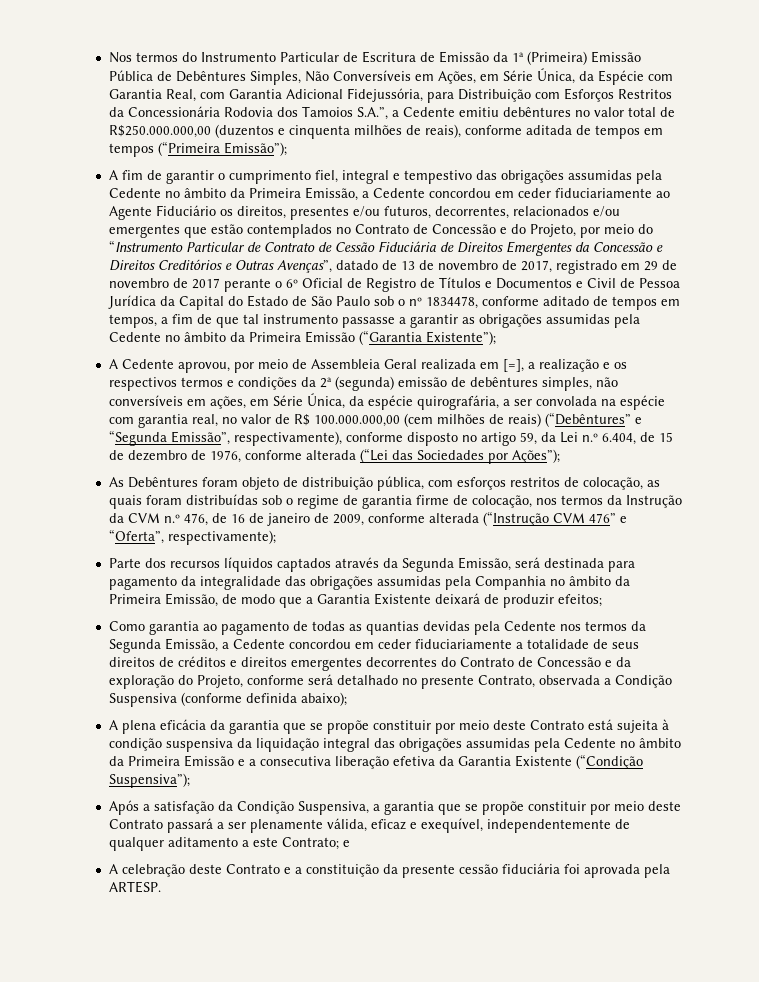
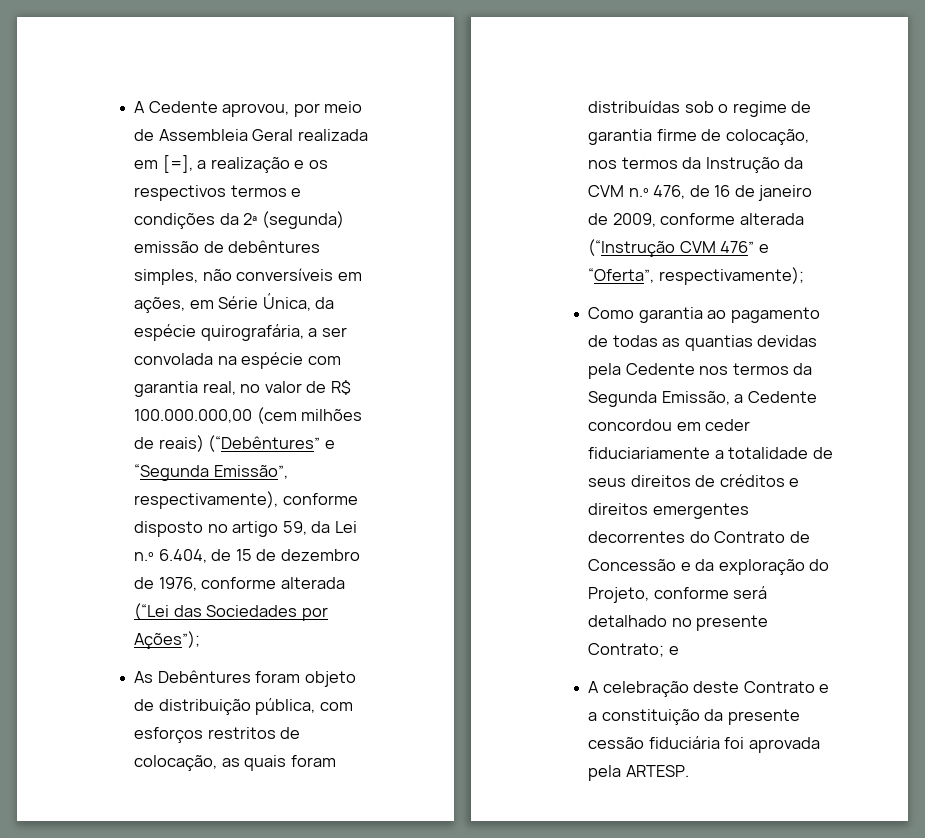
[108,51,641,65] [108,68,673,85] [108,88,672,103] [108,106,675,120] [108,124,663,139] [108,141,287,157] [108,170,662,184] [108,187,670,201] [108,205,620,220] [108,224,653,238] [108,240,663,256] [108,259,677,274] [108,277,680,292] [107,295,680,310] [108,314,640,328] [108,330,496,345] Nos termos do Instrumento Particular de Escritura de Emissão da 1ª (Primeira) Emissão Pública de Debêntures Simples, Não Conversíveis em Ações, em Série Única, da Espécie com Garantia Real, com Garantia Adicional Fidejussória, para Distribuição com Esforços Restritos da Concessionária Rodovia dos Tamoios S.A.”, a Cedente emitiu debêntures no valor total de R$250.000.000,00 (duzentos e cinquenta milhões de reais), conforme aditada de tempos em tempos (“Primeira Emissão”); // A fim de garantir o cumprimento fiel, integral e tempestivo das obrigações assumidas pela Cedente no âmbito da Primeira Emissão, a Cedente concordou em ceder fiduciariamente ao Agente Fiduciário os direitos, presentes e/ou futuros, decorrentes, relacionados e/ou emergentes que estão contemplados no Contrato de Concessão e do Projeto, por meio do “Instrumento Particular de Contrato de Cessão Fiduciária de Direitos Emergentes da Concessão e Direitos Creditórios e Outras Avenças”, datado de 13 de novembro de 2017, registrado em 29 de novembro de 2017 perante o 6º Oficial de Registro de Títulos e Documentos e Civil de Pessoa Jurídica da Capital do Estado de São Paulo sob o nº 1834478, conforme aditado de tempos em tempos, a fim de que tal instrumento passasse a garantir as obrigações assumidas pela Cedente no âmbito da Primeira Emissão (“Garantia Existente”); // -> (134, 107) none
[108,557,635,572] [108,576,630,590] [108,593,602,608] // Parte dos recursos líquidos captados através da Segunda Emissão, será destinada para pagamento da integralidade das obrigações assumidas pela Companhia no âmbito da Primeira Emissão, de modo que a Garantia Existente deixará de produzir efeitos; -> (804, 276) none
[477,675,672,688] [108,692,347,707] [108,719,669,734] [108,738,681,752] [108,754,643,769] [108,773,190,788] [108,800,681,815] [108,818,630,833] [108,837,278,851] Contrato, observada a Condição Suspensiva (conforme definida abaixo); // A plena eficácia da garantia que se propõe constituir por meio deste Contrato está sujeita à condição suspensiva da liquidação integral das obrigações assumidas pela Cedente no âmbito da Primeira Emissão e a consecutiva liberação efetiva da Garantia Existente (“Condição Suspensiva”); // Após a satisfação da Condição Suspensiva, a garantia que se propõe constituir por meio deste Contrato passará a ser plenamente válida, eficaz e exequível, independentemente de qualquer aditamento a este -> (769, 623) none

